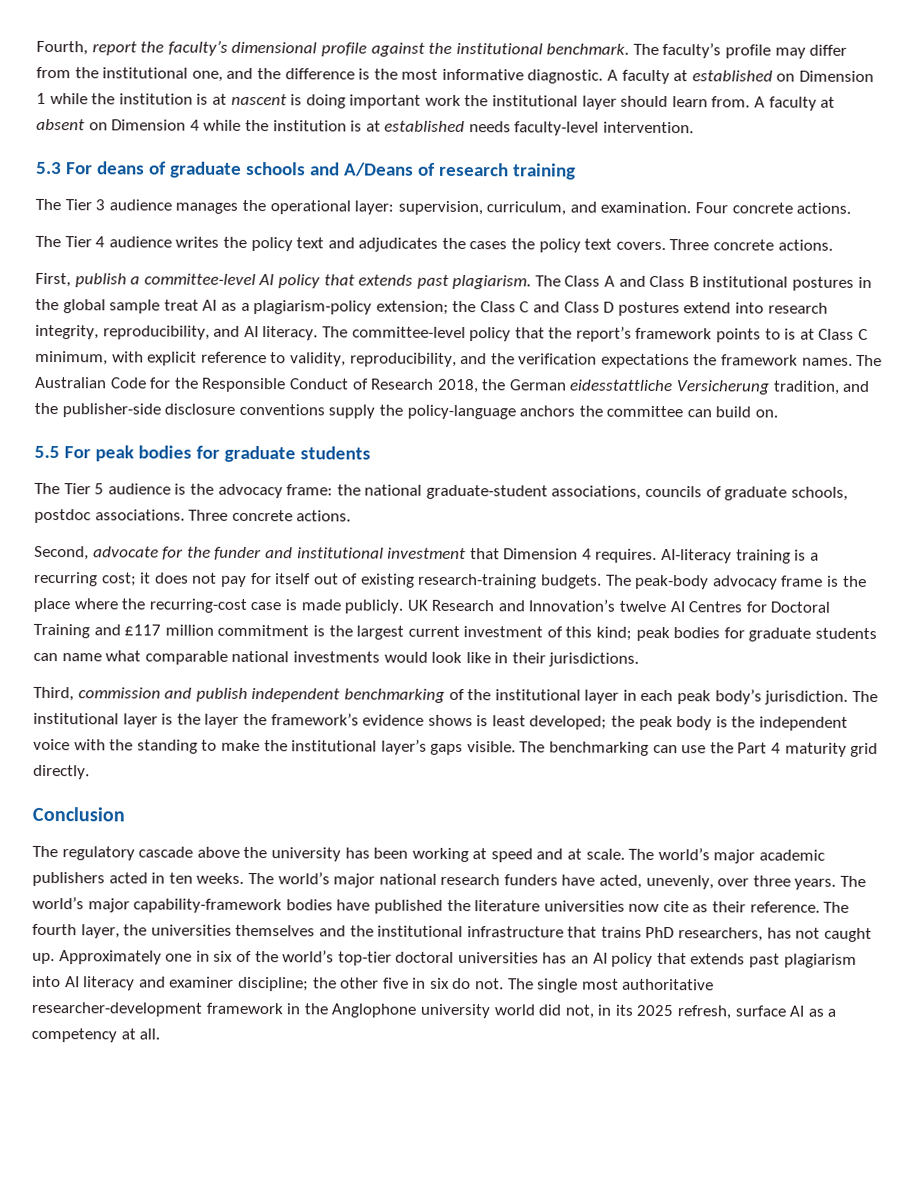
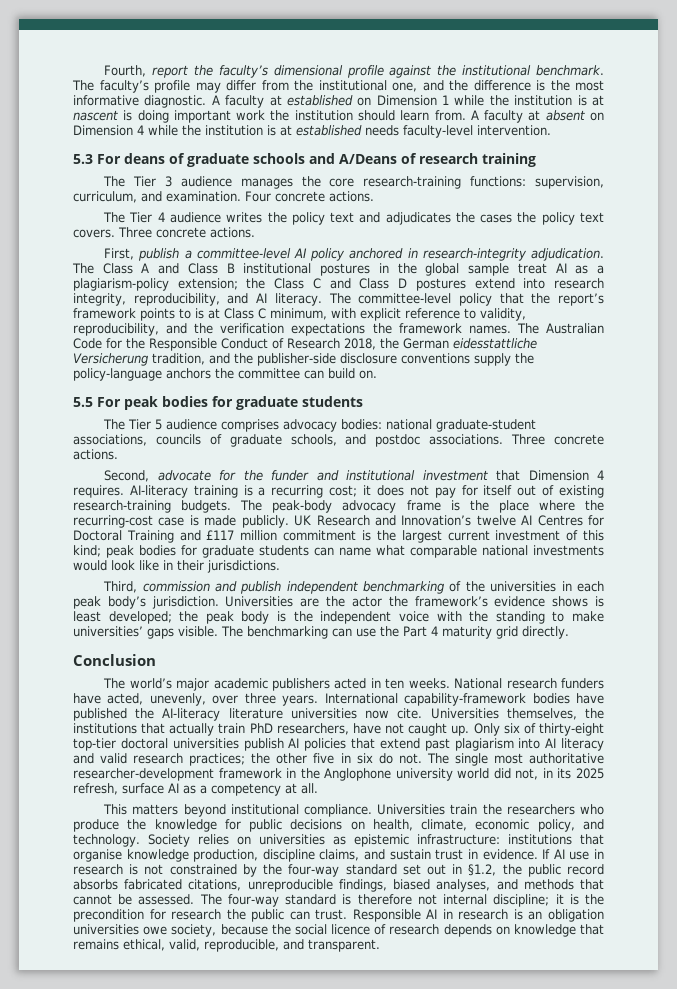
[492,95,617,110] institutional layer -> [294,110,353,121] institution
[269,200,395,215] operational layer: -> [329,176,527,189] core research-training functions:
[323,274,532,290] that extends past plagiarism. -> [349,248,604,261] anchored in research-integrity adjudication.
[174,483,361,499] is the advocacy frame: the -> [221,419,383,432] comprises advocacy bodies:
(848, 493) none -> [345,434,367,445] and
[494,689,620,704] institutional layer -> [490,581,557,592] universities
[851,690,878,703] [33,712,240,728] The institutional layer is the layer -> [225,596,382,607] Universities are the actor
[263,739,427,755] the institutional layer’s -> [73,626,143,637] universities’
[61,846,655,863] regulatory cascade above the university has been working at speed and at scale. The -> (126, 683) none
[247,872,437,888] The world’s major national -> [454,678,503,689] National
[840,875,867,888] [32,896,130,913] The world’s major -> [324,693,398,704] International
(471, 905) none -> [162,708,221,721] AI-literacy
[662,901,850,913] [32,923,642,939] cite as their reference. The fourth layer, the universities themselves and the institutional infrastructure that trains -> [397,708,604,720] [73,723,246,736] cite. Universities themselves, the institutions that actually train
[766,927,792,939] has -> [352,723,381,734] have
[58,950,746,967] Approximately one in six of the world’s top-tier doctoral universities has an AI policy that extends -> [473,723,604,736] [73,738,420,751] Only six of thirty-eight top-tier doctoral universities publish AI policies that extend
[169,976,309,992] examiner discipline; -> [100,753,246,766] valid research practices;
(161, 1034) none -> [103,804,604,817] [73,819,604,832] [73,834,604,847] [73,849,605,862] [73,864,605,877] [73,879,604,892] [73,894,604,907] [73,909,605,922] [73,924,605,937] [73,939,380,952] // This matters beyond institutional compliance. Universities train the researchers who produce the knowledge for public decisions on health, climate, economic policy, and technology. Society relies on universities as epistemic infrastructure: institutions that organise knowledge production, discipline claims, and sustain trust in evidence. If AI use in research is not constrained by the four-way standard set out in §1.2, the public record absorbs fabricated citations, unreproducible findings, biased analyses, and methods that cannot be assessed. The four-way standard is therefore not internal discipline; it is the precondition for research the public can trust. Responsible AI in research is an obligation universities owe society, because the social licence of research depends on knowledge that remains ethical, valid, reproducible, and transparent.

